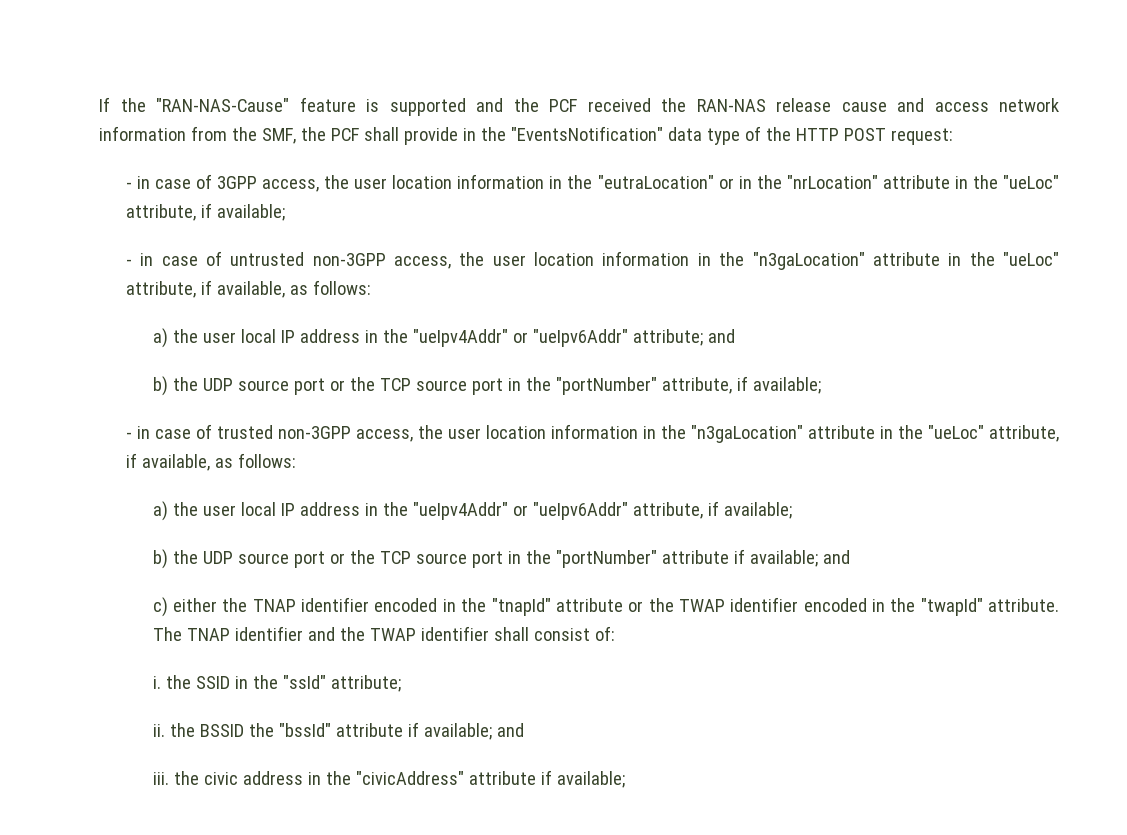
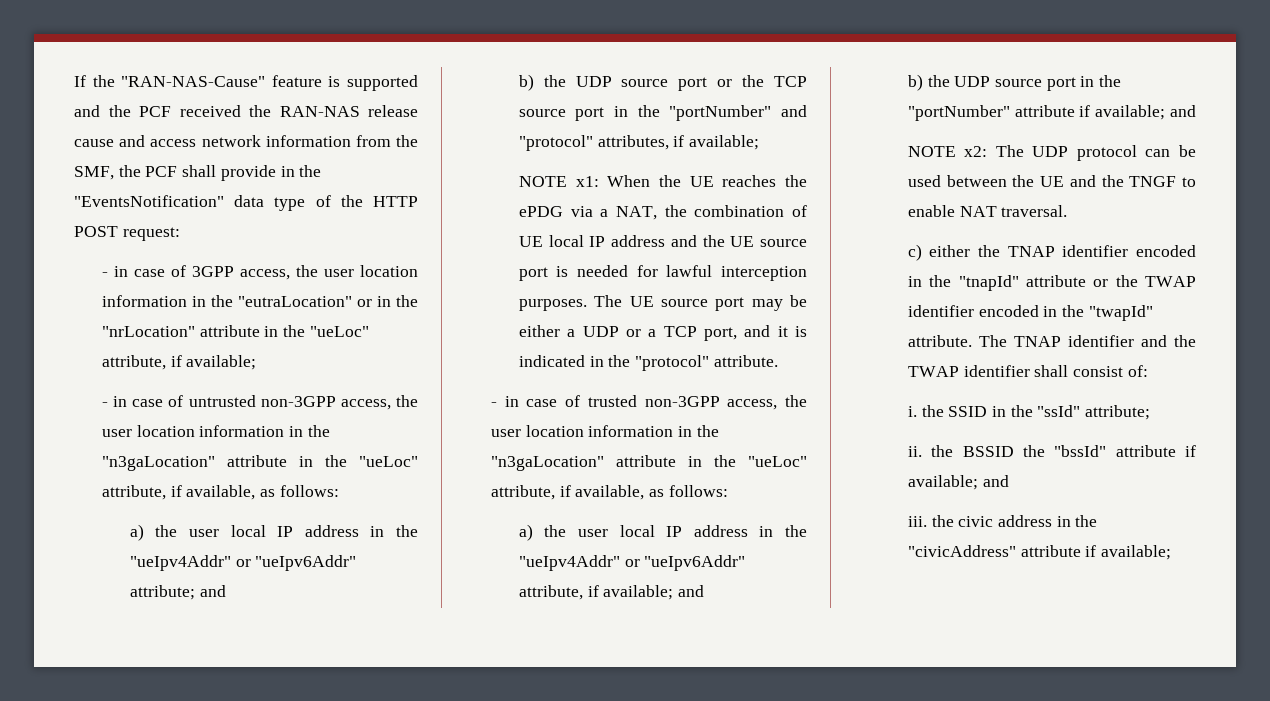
[661,376,821,394] attribute, if available; -> [781,105,807,117] [518,135,760,151] [518,175,807,187] [518,205,807,220] [518,235,807,247] [518,265,807,281] [518,295,807,311] [518,325,807,341] [518,355,778,371] and "protocol" attributes, if available; // NOTE x1: When the UE reaches the ePDG via a NAT, the combination of UE local IP address and the UE source port is needed for lawful interception purposes. The UE source port may be either a UDP or a TCP port, and it is indicated in the "protocol" attribute.
[152,549,503,569] // b) the UDP source port or the TCP source port -> [678,585,705,597] [907,74,1076,91] and // b) the UDP source port
(850, 557) none -> [907,145,1196,161] [907,175,1196,187] [907,205,1068,217] // NOTE x2: The UDP protocol can be used between the UE and the TNGF to enable NAT traversal.

